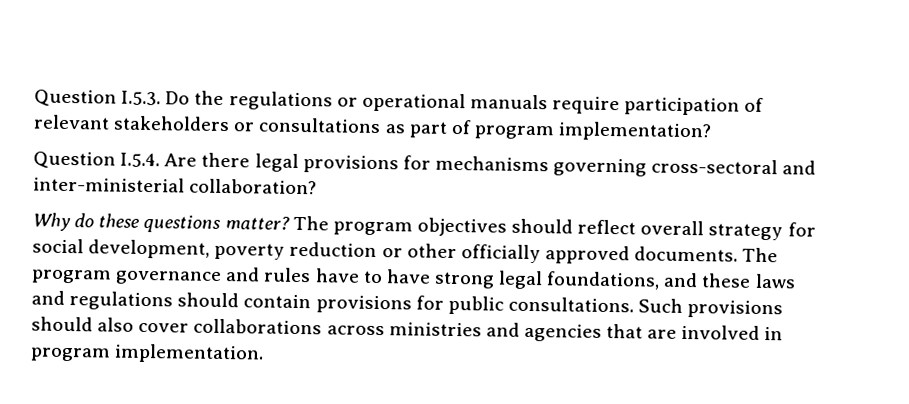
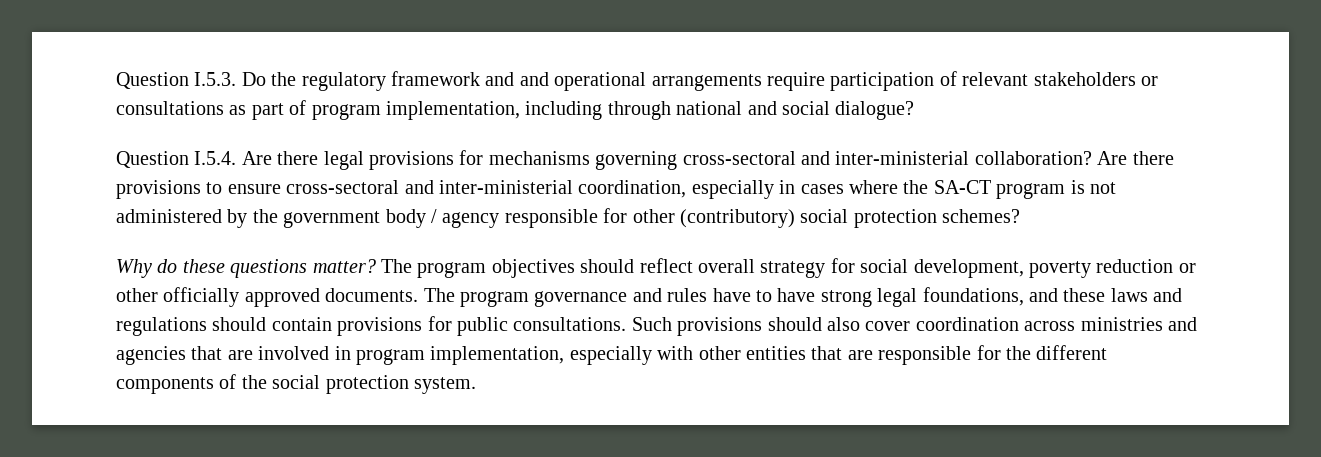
[228,91,548,113] regulations or operational manuals -> [301,71,762,91] regulatory framework and and operational arrangements
[558,121,713,142] implementation? -> [386,101,915,120] implementation, including through national and social dialogue?
(318, 186) none -> [1097,151,1174,165] [116,180,1116,199] [116,208,1021,228] Are there provisions to ensure cross-sectoral and inter-ministerial coordination, especially in cases where the SA-CT program is not administered by the government body / agency responsible for other (contributory) social protection schemes?
[193,318,323,335] collaborations -> [915,317,1019,331] coordination
[114,343,265,364] implementation. -> [430,345,1108,365] [116,374,476,394] implementation, especially with other entities that are responsible for the different components of the social protection system.

